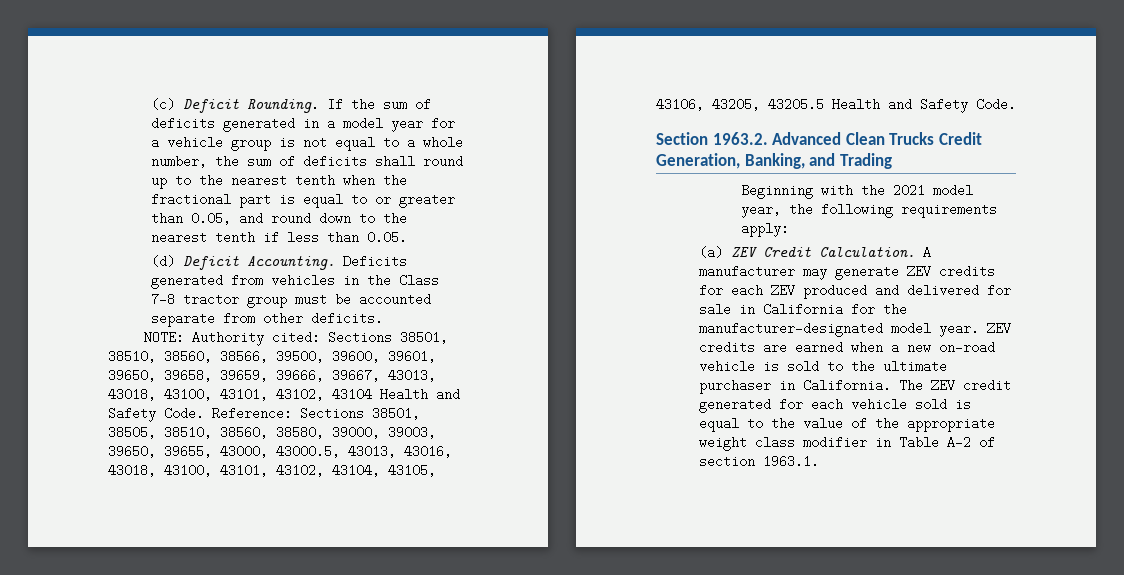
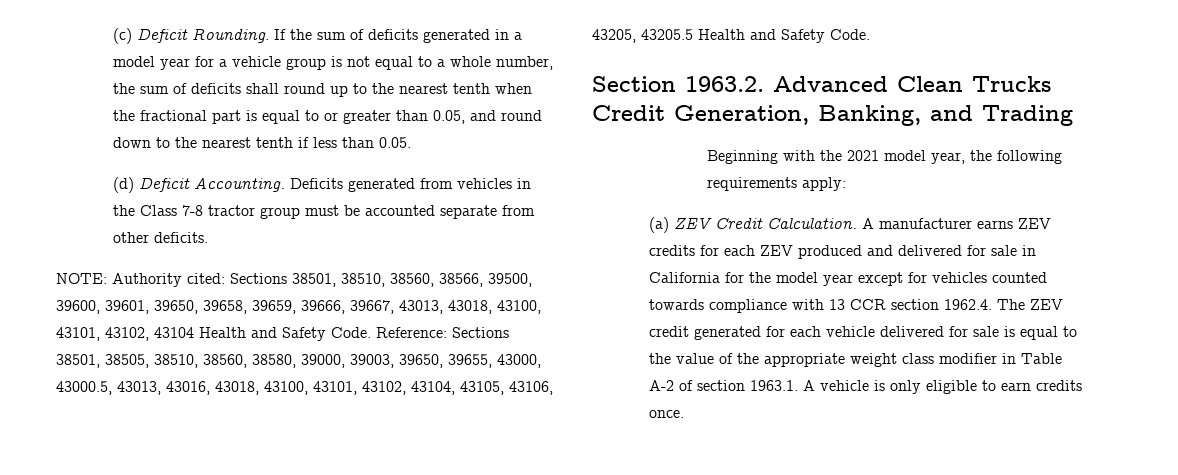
[802,265,899,280] may generate -> [977,220,1014,229] earns
[698,322,1011,337] [698,341,995,354] [698,360,947,373] [698,379,891,394] manufacturer-designated model year. ZEV credits are earned when a new on-road vehicle is sold to the ultimate purchaser in California. -> [776,272,1048,286] [649,299,993,313] model year except for vehicles counted towards compliance with 13 CCR section 1962.4.
[914,398,947,411] sold -> [880,326,1000,337] delivered for sale
(819, 461) none -> [803,380,1083,394] [649,410,685,418] A vehicle is only eligible to earn credits once.

